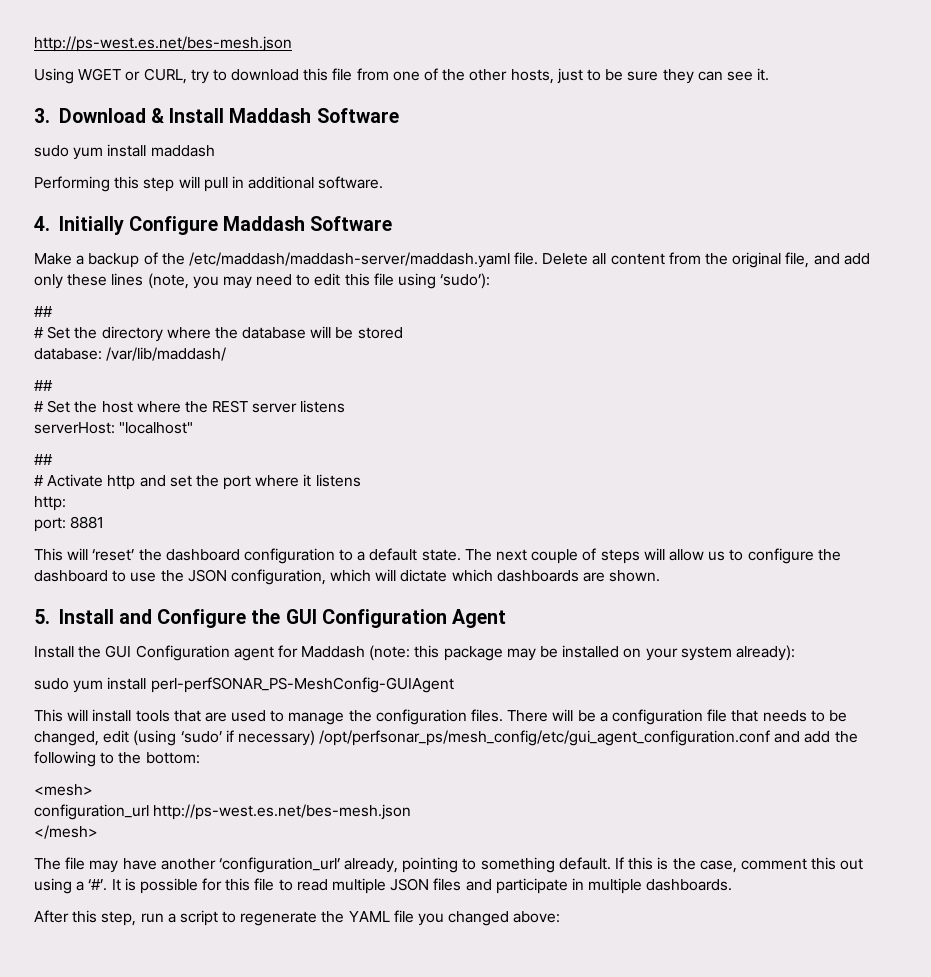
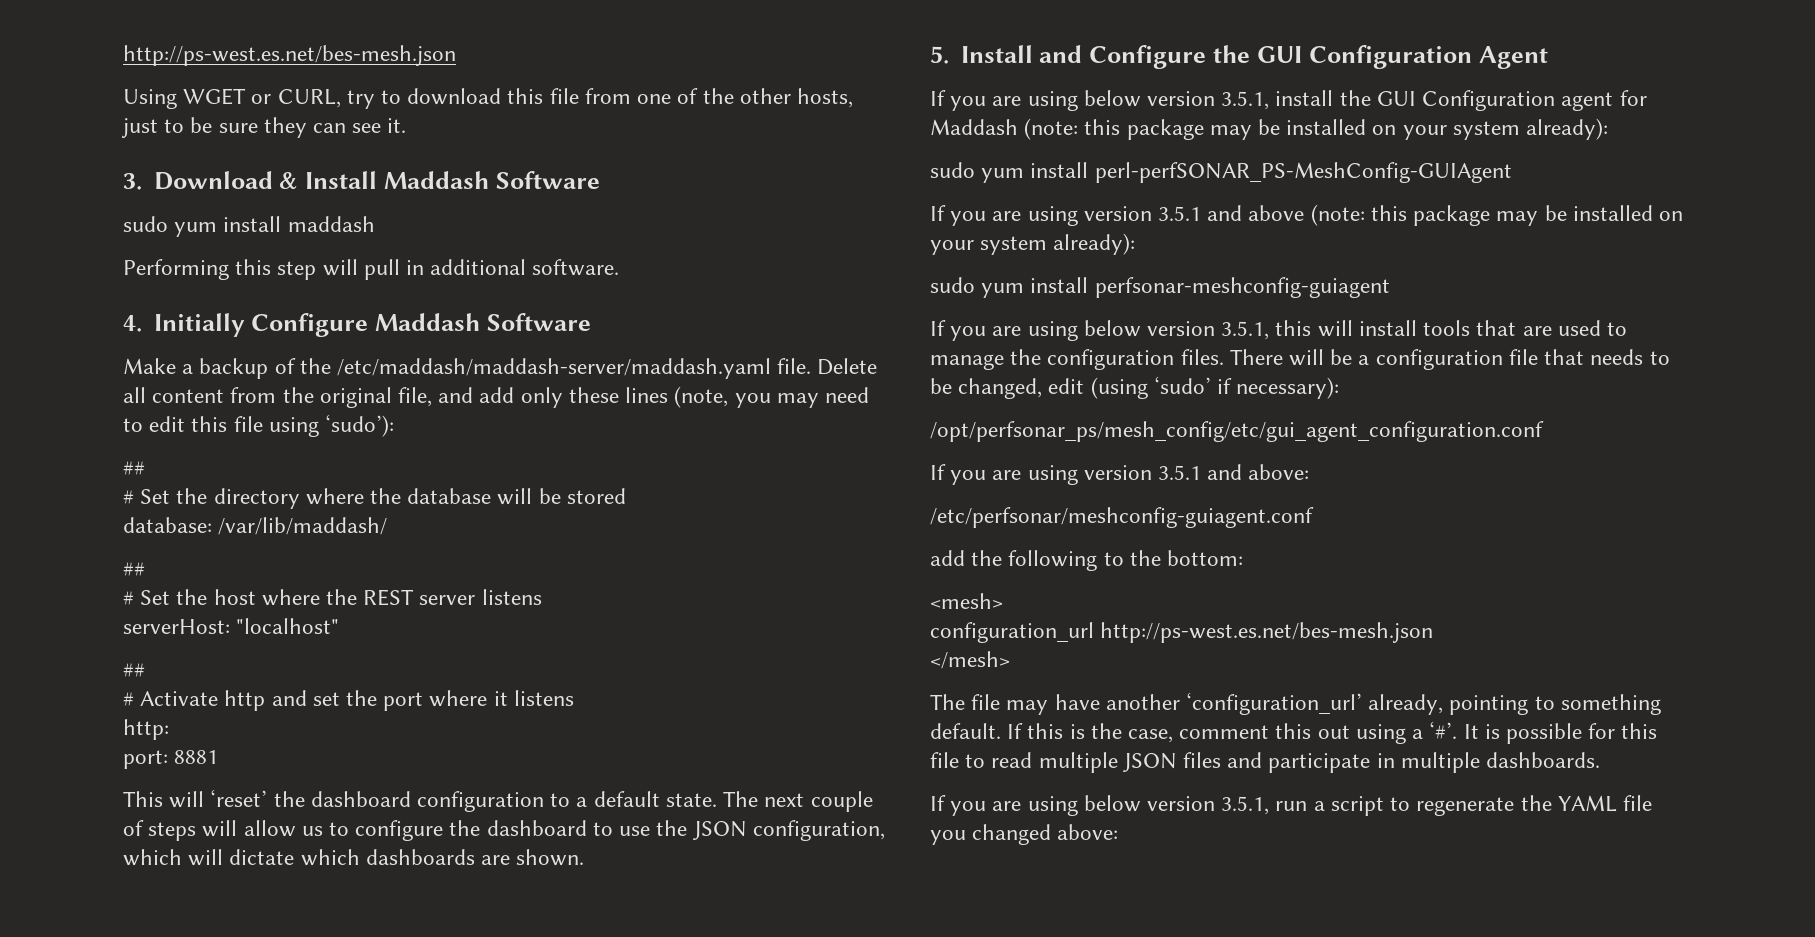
[34,646,74,658] Install -> [930,90,1334,111] If you are using below version 3.5.1, install
[34,709,63,722] This -> [930,204,1683,226] [930,233,1136,255] [930,277,1390,298] [930,320,1312,341] If you are using version 3.5.1 and above (note: this package may be installed on your system already): // sudo yum install perfsonar-meshconfig-guiagent // If you are using below version 3.5.1, this
[237,730,315,746] necessary) -> [1236,377,1340,399] necessary): //
[774,731,801,743] and -> [930,464,1310,485] [930,507,1314,528] // If you are using version 3.5.1 and above: // /etc/perfsonar/meshconfig-guiagent.conf //
[34,910,137,926] After this step, -> [930,795,1270,816] If you are using below version 3.5.1,

